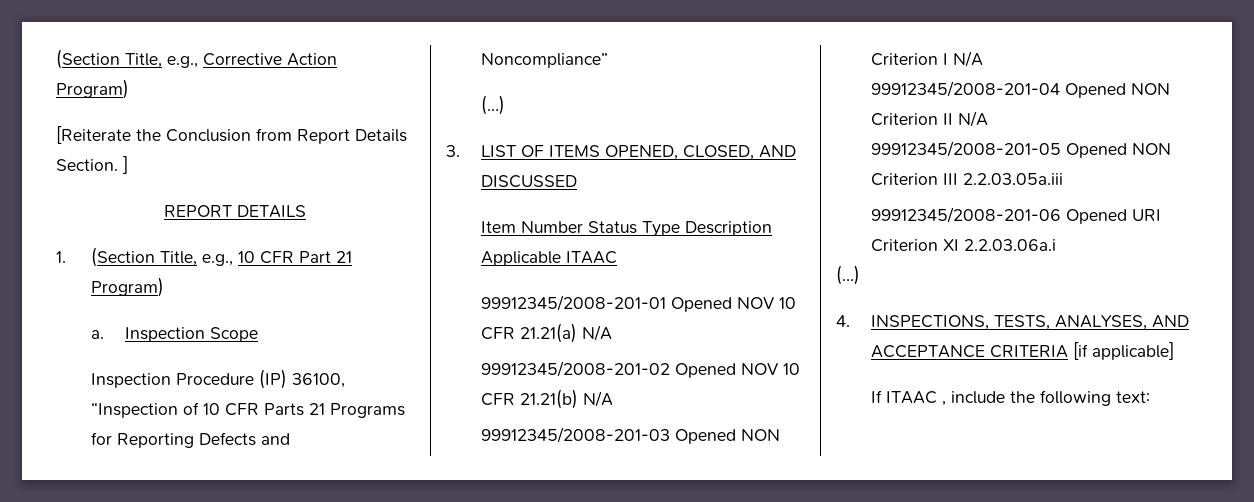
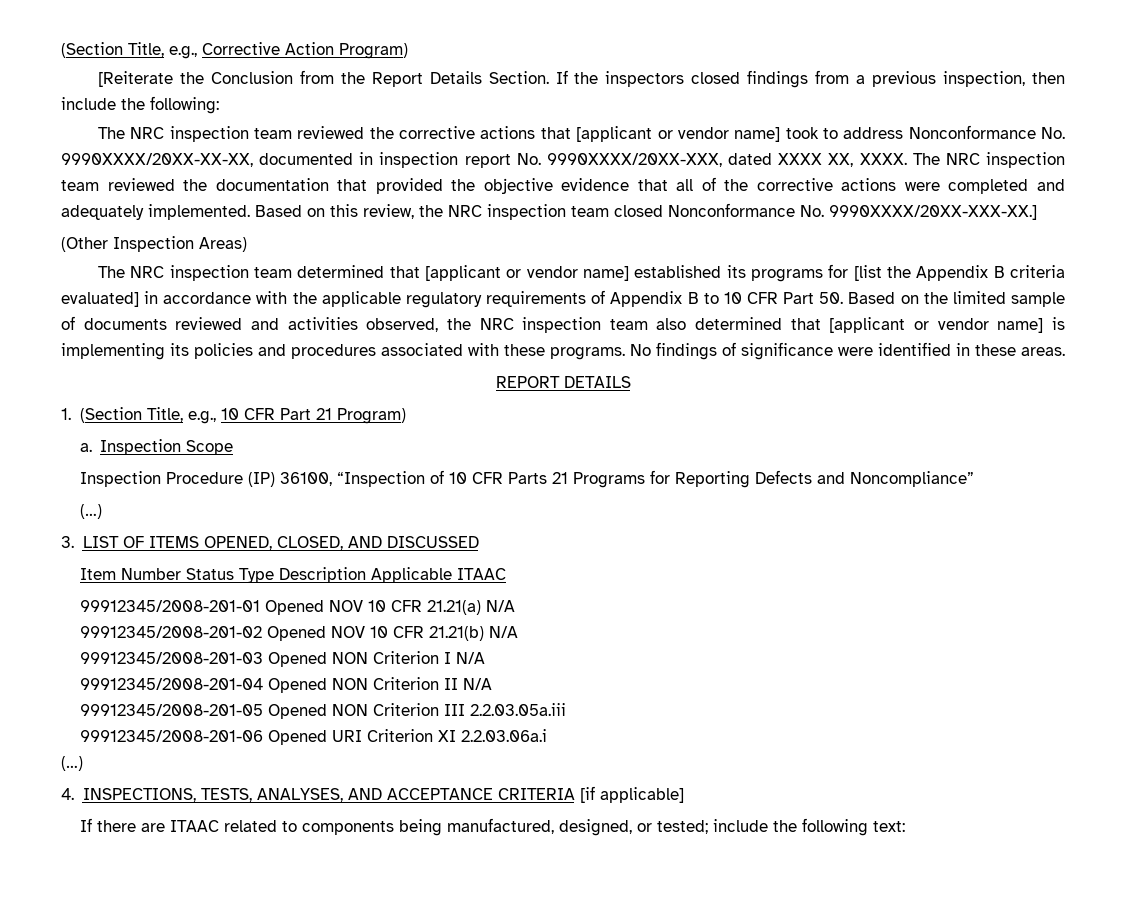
(292, 134) none -> [340,72,365,84] the
[123,156,128,174] ] -> [555,70,1065,88] [61,96,219,114] [97,125,1065,142] [61,152,1066,168] [61,177,1065,194] [61,203,1037,220] [61,236,247,252] [97,264,1066,282] [61,290,1065,308] [61,316,1065,333] [61,342,1065,360] If the inspectors closed findings from a previous inspection, then include the following: // The NRC inspection team reviewed the corrective actions that [applicant or vendor name] took to address Nonconformance No. 9990XXXX/20XX-XX-XX, documented in inspection report No. 9990XXXX/20XX-XXX, dated XXXX XX, XXXX. The NRC inspection team reviewed the documentation that provided the objective evidence that all of the corrective actions were completed and adequately implemented. Based on this review, the NRC inspection team closed Nonconformance No. 9990XXXX/20XX-XXX-XX.] // (Other Inspection Areas) // The NRC inspection team determined that [applicant or vendor name] established its programs for [list the Appendix B criteria evaluated] in accordance with the applicable regulatory requirements of Appendix B to 10 CFR Part 50. Based on the limited sample of documents reviewed and activities observed, the NRC inspection team also determined that [applicant or vendor name] is implementing its policies and procedures associated with these programs. No findings of significance were identified in these areas.
[885,391,946,406] ITAAC , -> [96,818,708,836] there are ITAAC related to components being manufactured, designed, or tested;

